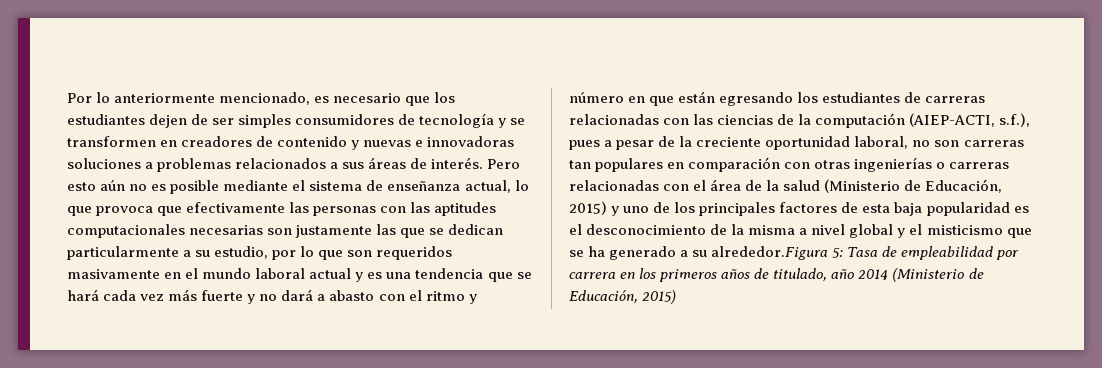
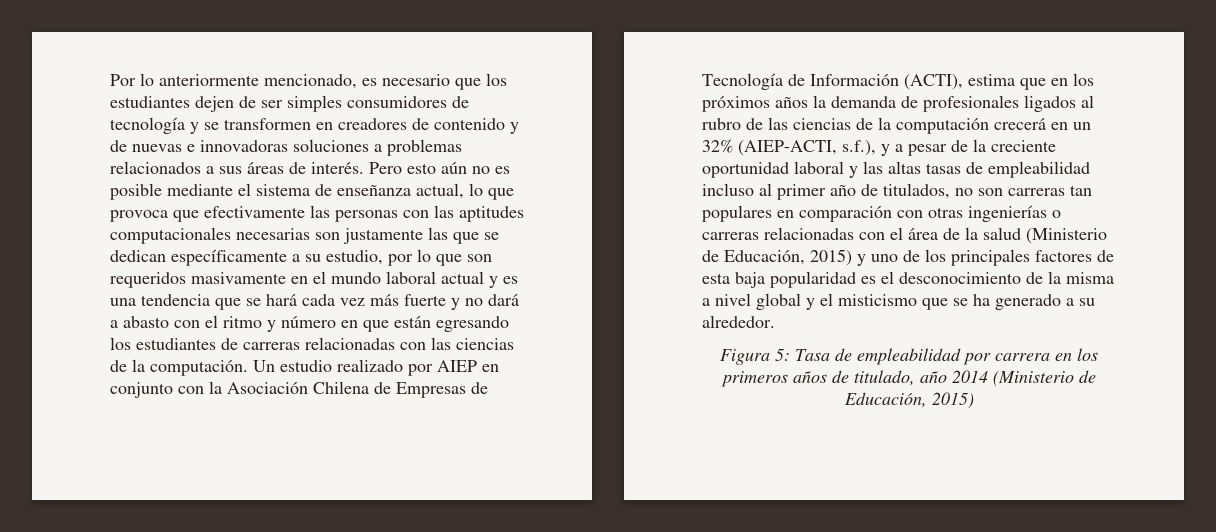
(360, 145) none -> [110,140,127,152] de
[67,246,179,260] particularmente -> [171,249,287,266] específicamente
[815,113,906,128] computación -> [150,359,499,376] [110,381,488,398] [702,73,1094,90] [702,95,1094,112] [702,117,1091,134] [702,139,733,153] computación. Un estudio realizado por AIEP en conjunto con la Asociación Chilena de Empresas de Tecnología de Información (ACTI), estima que en los próximos años la demanda de profesionales ligados al rubro de las ciencias de la computación crecerá en un 32%
[569,140,600,150] pues -> [881,144,890,156] y
[854,136,909,149] laboral, -> [794,161,1090,178] [702,183,950,200] laboral y las altas tasas de empleabilidad incluso al primer año de titulados,
[711,246,829,260] alrededor.Figura -> [702,315,775,328] [720,349,770,365] alrededor. // Figura

